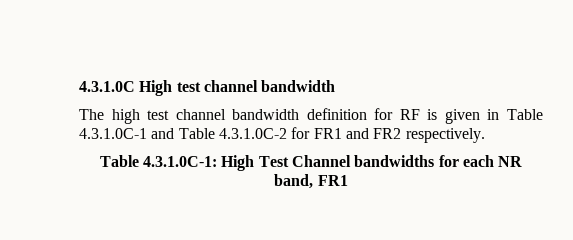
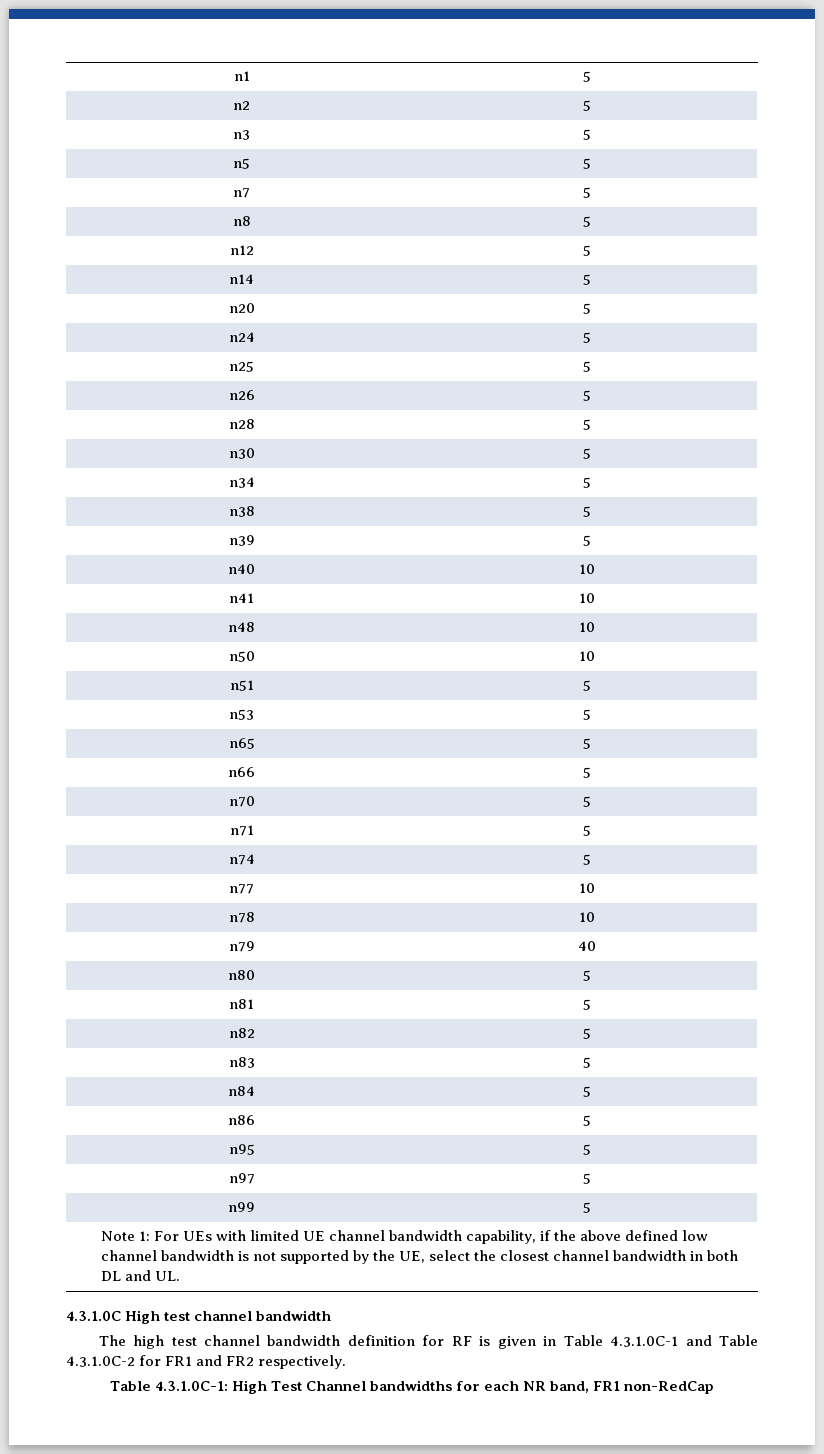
(79, 86) none -> [233,71,250,81] [583,71,591,82] [233,101,250,110] [583,100,591,111] [233,130,250,140] [583,129,591,140] [233,158,250,169] [583,158,591,169] [233,188,250,198] [583,187,591,198] [232,216,251,226] [583,216,591,227] [229,245,254,255] [583,245,591,256] [229,274,254,284] [583,274,591,285] [228,303,255,313] [583,303,591,314] [228,332,255,342] [583,332,591,343] [229,361,254,372] [583,361,591,372] [228,390,255,400] [583,390,591,401] [228,419,255,429] [583,419,591,430] [228,448,255,459] [583,448,591,459] [228,477,255,488] [583,477,591,488] [228,506,255,517] [583,506,591,517] [228,535,255,546] [583,535,591,546] [228,564,255,574] [579,564,595,574] [229,593,254,603] [579,593,595,603] [228,622,255,632] [579,622,595,632] [228,651,255,662] [579,651,595,661] [229,680,254,691] [583,680,591,691] [229,709,254,720] [583,709,591,720] [228,738,255,749] [583,738,591,749] [228,767,255,777] [583,767,591,778] [228,796,255,807] [583,796,591,807] [229,825,254,836] [583,825,591,836] [228,854,255,865] [583,854,591,865] [229,884,254,894] [579,883,595,893] [228,912,255,923] [579,912,595,922] [228,941,255,952] [578,941,596,951] [228,970,255,980] [583,970,591,981] [229,999,254,1009] [583,999,591,1010] [228,1028,255,1038] [583,1028,591,1039] [228,1057,255,1068] [583,1057,591,1068] [228,1086,255,1096] [583,1086,591,1097] [228,1115,255,1125] [583,1115,591,1126] [228,1144,255,1155] [583,1144,591,1155] [228,1173,255,1184] [583,1173,591,1184] [228,1202,255,1212] [583,1202,591,1213] [100,1230,709,1244] [100,1250,739,1264] [100,1270,180,1281] n1 | 5 // n2 | 5 // n3 | 5 // n5 | 5 // n7 | 5 // n8 | 5 // n12 | 5 // n14 | 5 // n20 | 5 // n24 | 5 // n25 | 5 // n26 | 5 // n28 | 5 // n30 | 5 // n34 | 5 // n38 | 5 // n39 | 5 // n40 | 10 // n41 | 10 // n48 | 10 // n50 | 10 // n51 | 5 // n53 | 5 // n65 | 5 // n66 | 5 // n70 | 5 // n71 | 5 // n74 | 5 // n77 | 10 // n78 | 10 // n79 | 40 // n80 | 5 // n81 | 5 // n82 | 5 // n83 | 5 // n84 | 5 // n86 | 5 // n95 | 5 // n97 | 5 // n99 | 5 // Note 1: For UEs with limited UE channel bandwidth capability, if the above defined low channel bandwidth is not supported by the UE, select the closest channel bandwidth in both DL and UL. //
(348, 180) none -> [624,1381,715,1394] non-RedCap

